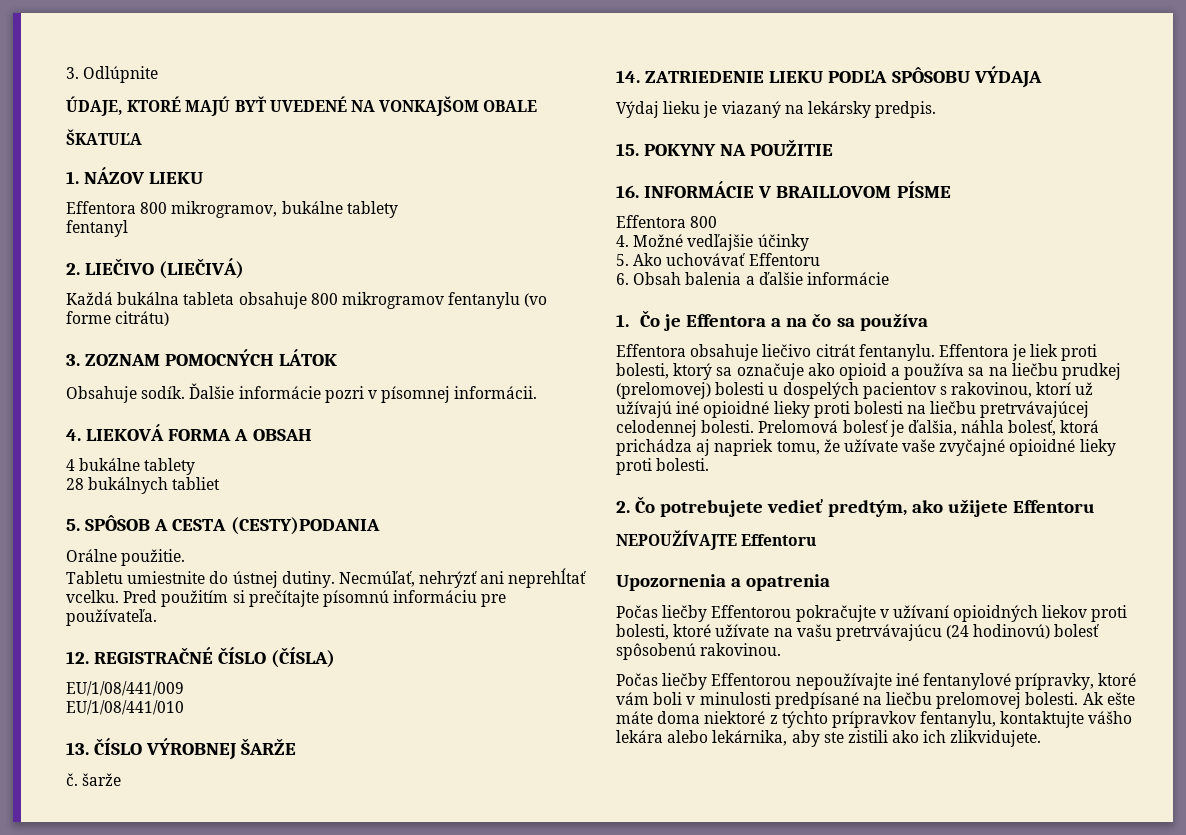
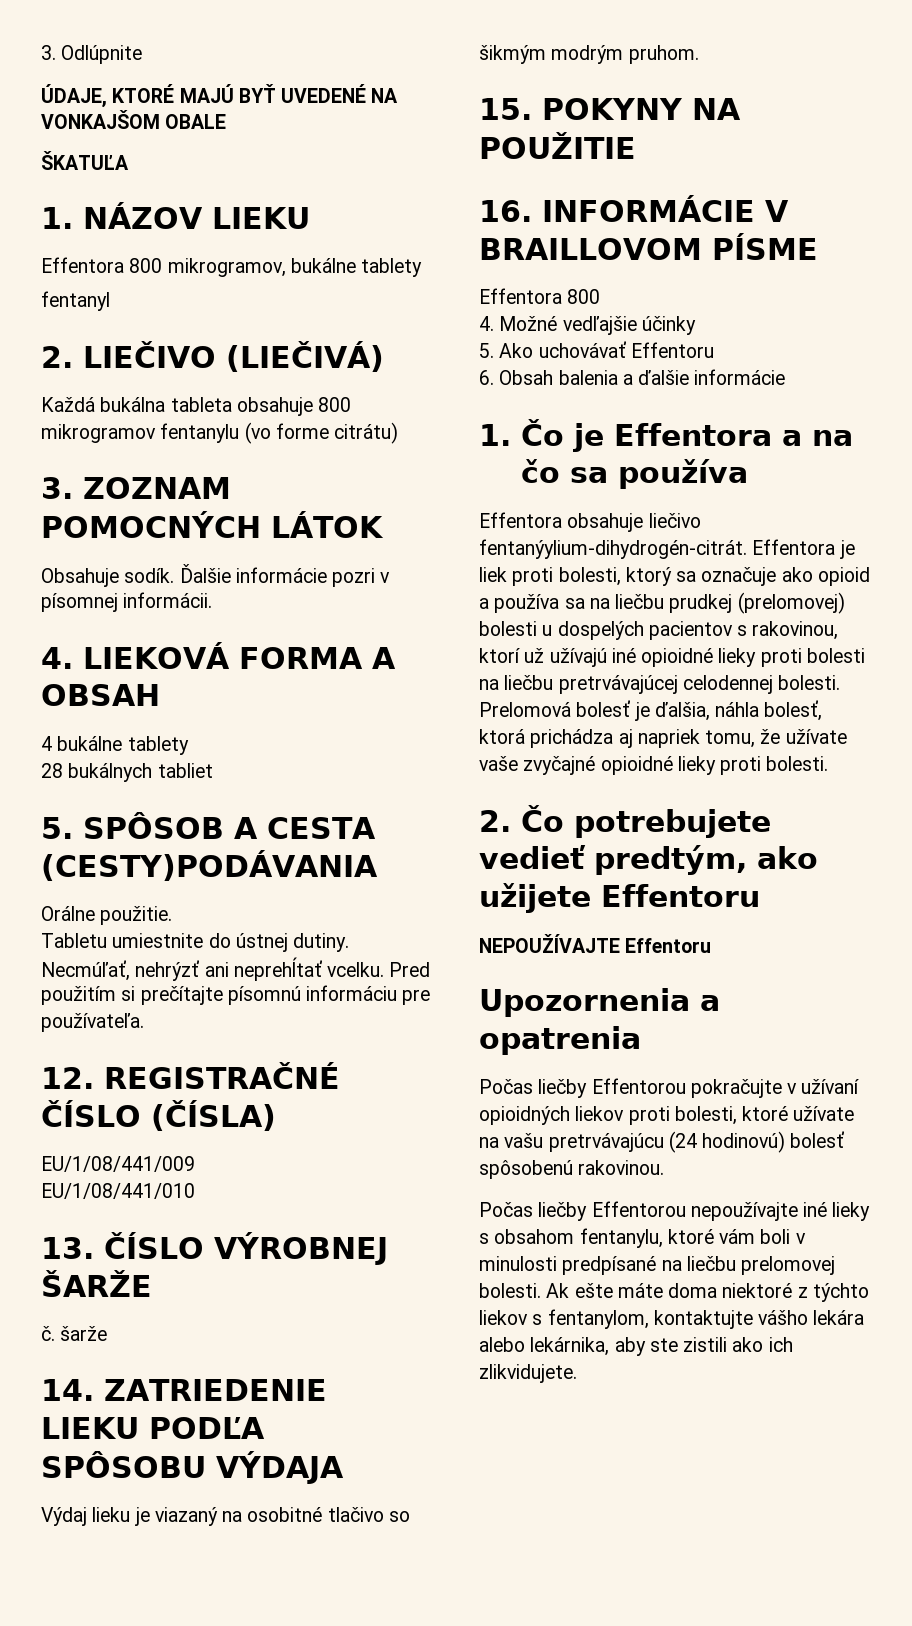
[230,517,380,535] (CESTY)PODANIA -> [41,850,378,881] (CESTY)PODÁVANIA
[807,101,937,118] lekársky predpis. -> [247,1507,410,1522] [479,45,699,64] osobitné tlačivo so šikmým modrým pruhom.
[815,344,935,361] citrát fentanylu. -> [479,539,747,559] fentanýylium-dihydrogén-citrát.
[922,673,1095,690] fentanylové prípravky, -> [832,1202,871,1221] [479,1228,663,1248] lieky s obsahom fentanylu,
[831,711,997,728] prípravkov fentanylu, -> [479,1309,649,1329] liekov s fentanylom,

